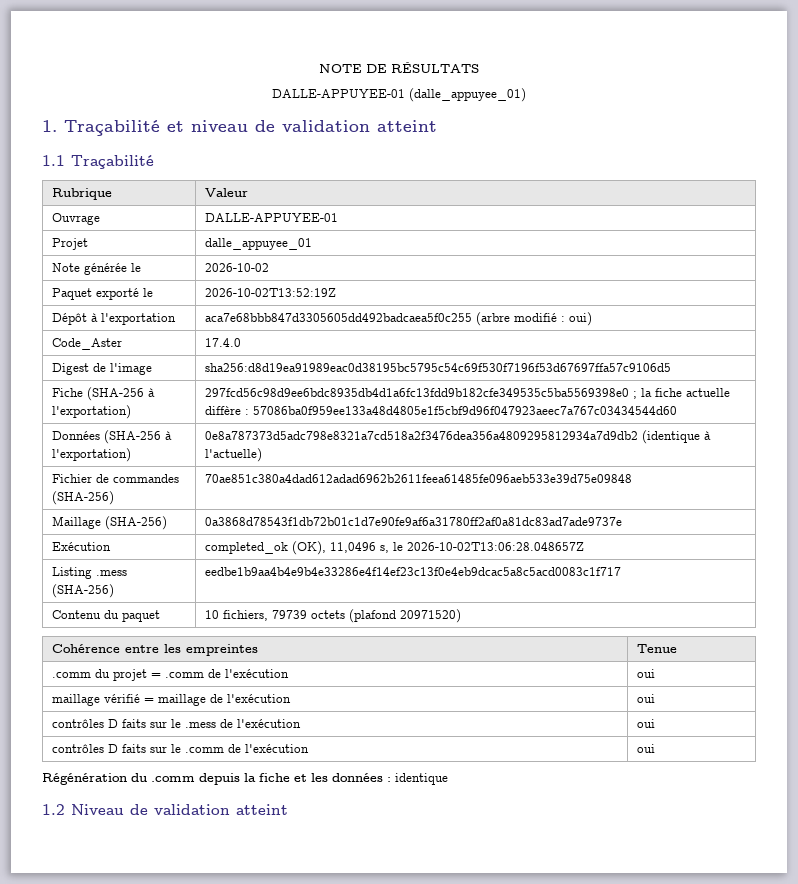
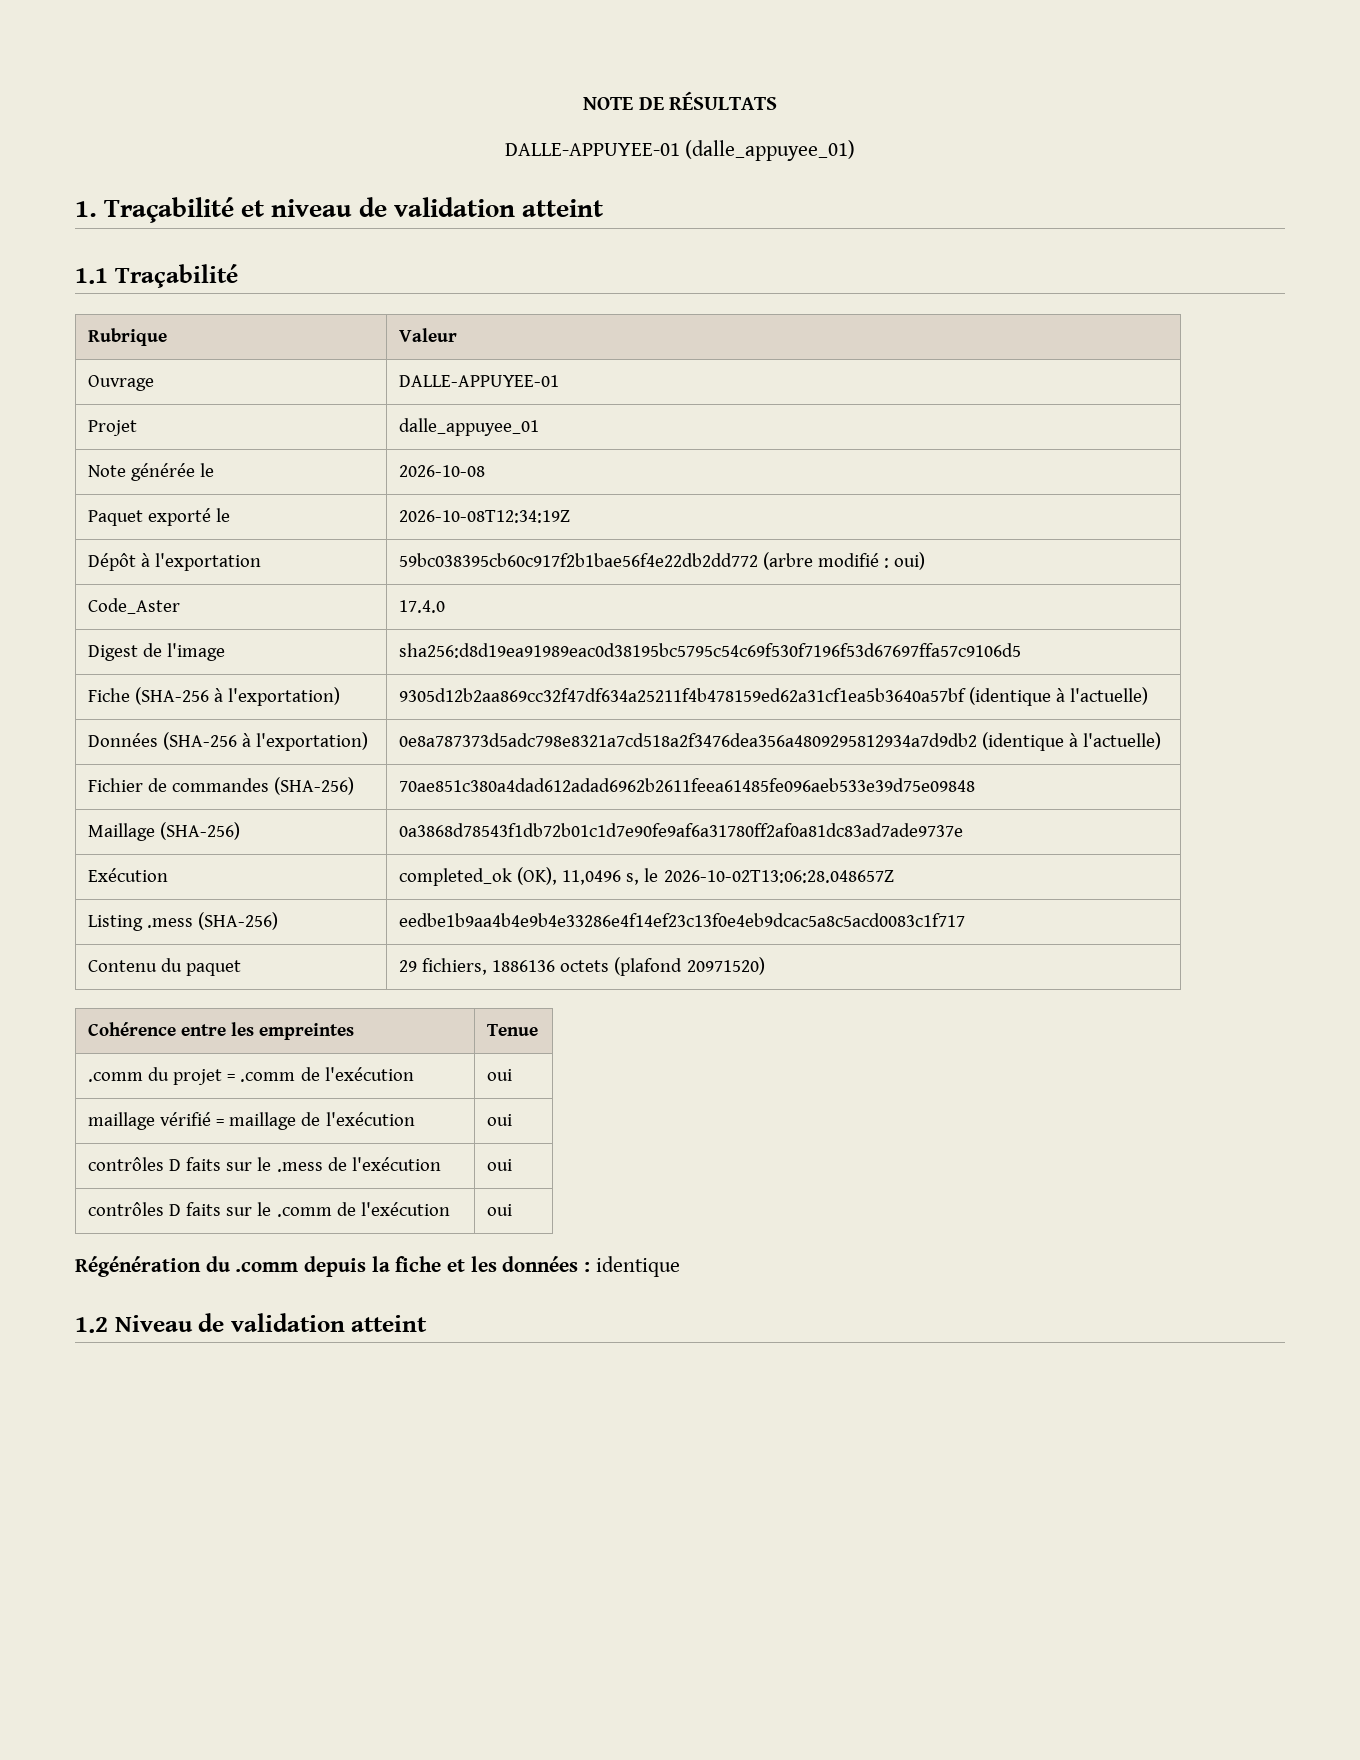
[205,263,270,272] 2026-10-02 -> [398,465,485,477] 2026-10-08
[205,288,337,297] 2026-10-02T13:52:19Z -> [398,510,570,523] 2026-10-08T12:34:19Z
[205,313,473,322] aca7e68bbb847d3305605dd492badcaea5f0c255 -> [398,553,758,567] 59bc038395cb60c917f2b1bae56f4e22db2dd772
[205,388,731,399] [205,406,678,415] 297fcd56c98d9ee6bdc8935db4d1a6fc13fdd9b182cfe349535c5ba5569398e0 ; la fiche actuelle diffère : 57086ba0f959ee133a48d4805e1f5cbf9d96f047923aeec7a767c03434544d60 -> [398,687,1149,706] 9305d12b2aa869cc32f47df634a25211f4b478159ed62a31cf1ea5b3640a57bf (identique à l'actuelle)
[205,610,308,621] 10 fichiers, 79739 -> [398,958,556,975] 29 fichiers, 1886136

